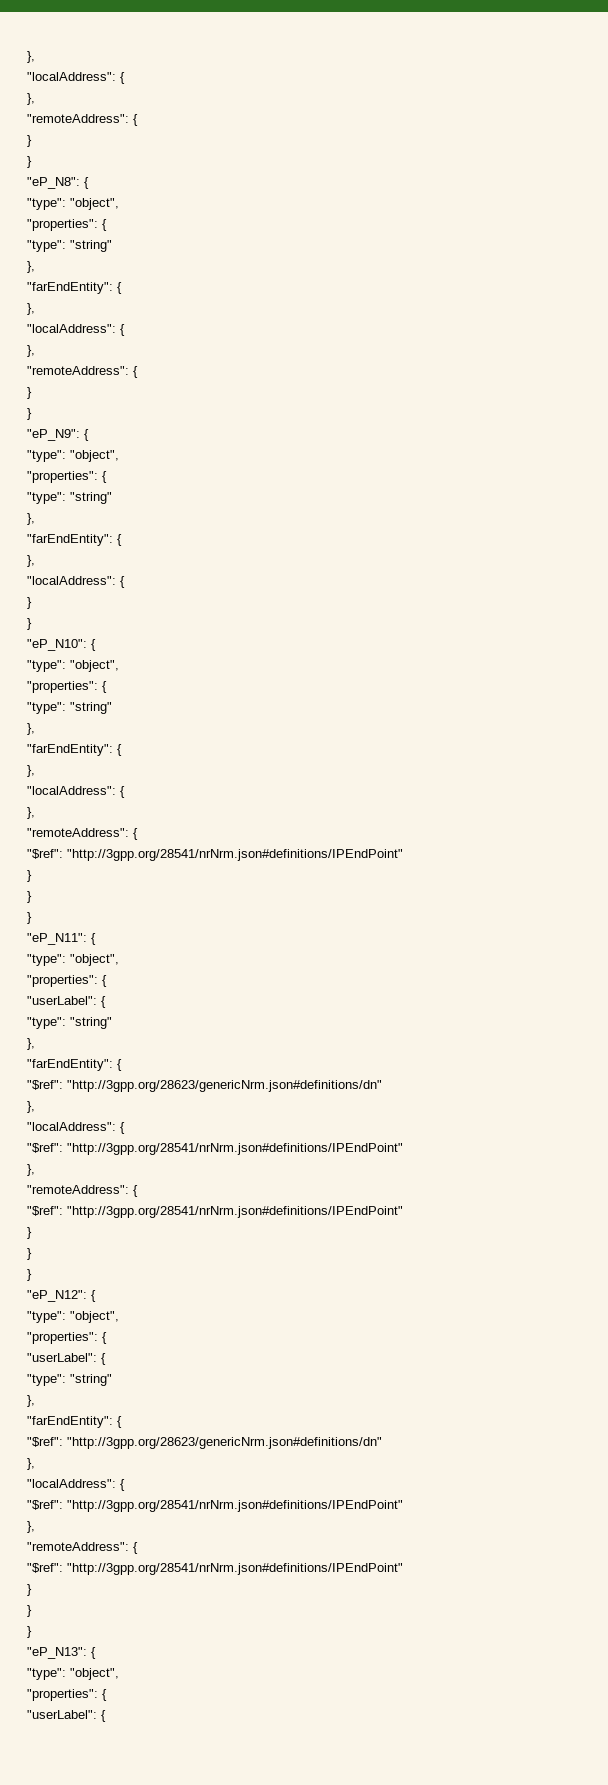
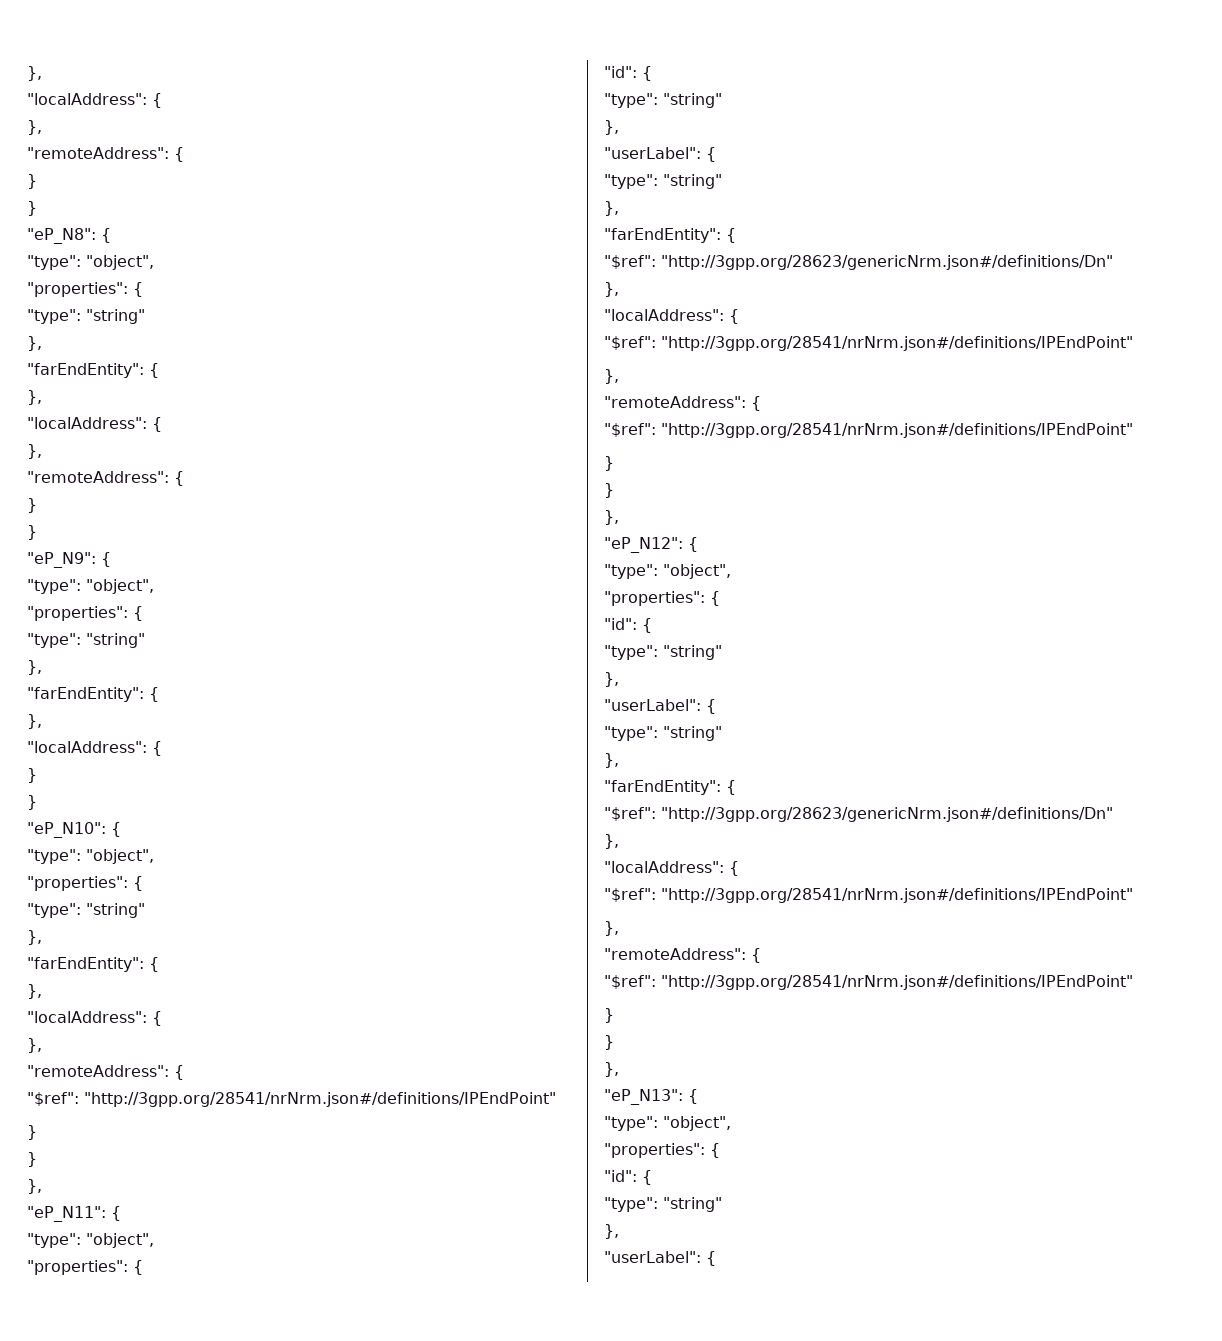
[67,849,403,861] [27,870,32,882] [27,891,32,903] [27,912,32,924] "http://3gpp.org/28541/nrNrm.json#definitions/IPEndPoint" // } // } // } -> [84,1092,556,1107] [27,1125,37,1140] [27,1152,37,1167] [27,1179,42,1194] "http://3gpp.org/28541/nrNrm.json#/definitions/IPEndPoint" // } // } // },
[27,996,106,1008] [27,1017,112,1029] [27,1038,35,1050] [27,1059,122,1071] [27,1080,382,1092] [27,1101,35,1113] [27,1122,125,1134] [27,1143,403,1155] [27,1164,35,1176] [27,1185,138,1197] [27,1206,403,1218] [27,1227,32,1239] [27,1248,32,1260] [27,1269,32,1281] // "userLabel": { // "type": "string" // }, // "farEndEntity": { // "$ref": "http://3gpp.org/28623/genericNrm.json#definitions/dn" // }, // "localAddress": { // "$ref": "http://3gpp.org/28541/nrNrm.json#definitions/IPEndPoint" // }, // "remoteAddress": { // "$ref": "http://3gpp.org/28541/nrNrm.json#definitions/IPEndPoint" // } // } // } -> [604,66,652,81] [604,93,722,108] [604,120,619,135] [604,147,716,162] [604,174,722,189] [604,201,619,216] [604,228,736,243] [604,255,1113,270] [604,282,619,297] [604,309,739,324] [604,336,1133,351] [604,369,619,384] [604,396,761,411] [604,423,1133,438] [604,456,614,471] [604,483,614,498] [604,510,619,525] // "id": { // "type": "string" // }, // "userLabel": { // "type": "string" // }, // "farEndEntity": { // "$ref": "http://3gpp.org/28623/genericNrm.json#/definitions/Dn" // }, // "localAddress": { // "$ref": "http://3gpp.org/28541/nrNrm.json#/definitions/IPEndPoint" // }, // "remoteAddress": { // "$ref": "http://3gpp.org/28541/nrNrm.json#/definitions/IPEndPoint" // } // } // },
[27,1353,106,1365] [27,1374,112,1386] [27,1395,35,1407] [27,1416,122,1428] [27,1437,382,1449] [27,1458,35,1470] [27,1479,125,1491] [27,1500,403,1512] [27,1521,35,1533] [27,1542,138,1554] [27,1563,403,1575] [27,1584,32,1596] [27,1605,32,1617] [27,1626,32,1638] // "userLabel": { // "type": "string" // }, // "farEndEntity": { // "$ref": "http://3gpp.org/28623/genericNrm.json#definitions/dn" // }, // "localAddress": { // "$ref": "http://3gpp.org/28541/nrNrm.json#definitions/IPEndPoint" // }, // "remoteAddress": { // "$ref": "http://3gpp.org/28541/nrNrm.json#definitions/IPEndPoint" // } // } // } -> [604,618,652,633] [604,645,722,660] [604,672,619,687] [604,699,716,714] [604,726,722,741] [604,753,619,768] [604,780,736,795] [604,807,1113,822] [604,834,619,849] [604,861,739,876] [604,888,1133,903] [604,921,619,936] [604,948,761,963] [604,975,1133,990] [604,1008,614,1023] [604,1035,614,1050] [604,1062,619,1077] // "id": { // "type": "string" // }, // "userLabel": { // "type": "string" // }, // "farEndEntity": { // "$ref": "http://3gpp.org/28623/genericNrm.json#/definitions/Dn" // }, // "localAddress": { // "$ref": "http://3gpp.org/28541/nrNrm.json#/definitions/IPEndPoint" // }, // "remoteAddress": { // "$ref": "http://3gpp.org/28541/nrNrm.json#/definitions/IPEndPoint" // } // } // },
(107, 1695) none -> [604,1170,652,1185] [604,1197,722,1212] [604,1224,619,1239] // "id": { // "type": "string" // },

